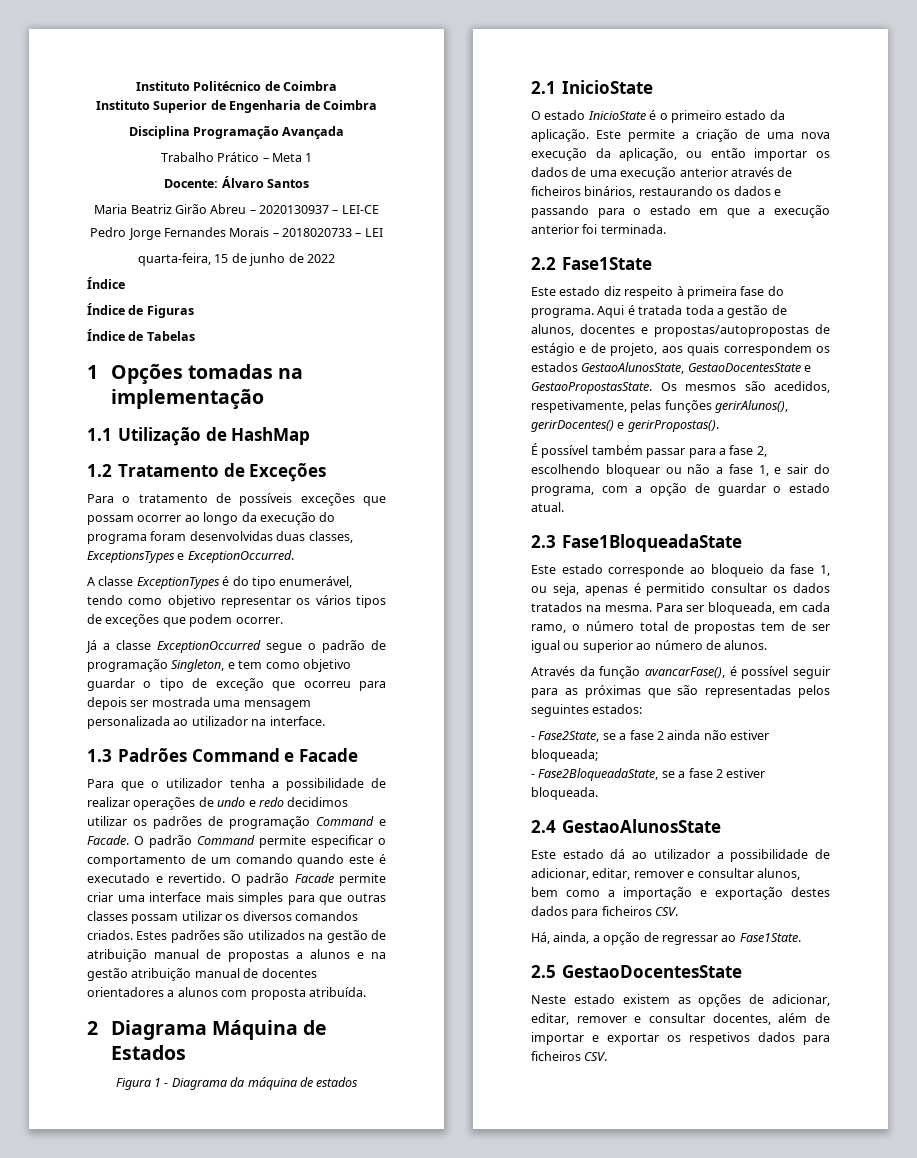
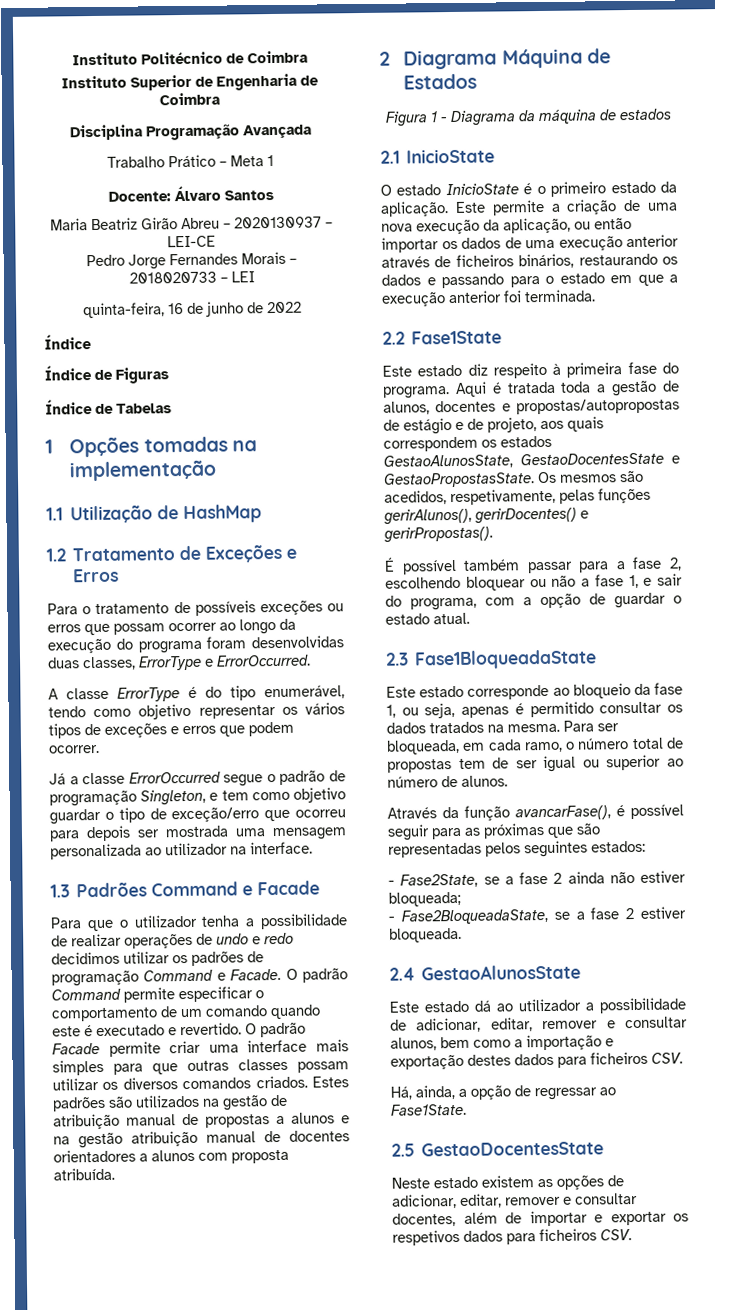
[138,253,229,266] quarta-feira, 15 -> [83,302,184,319] quinta-feira, 16
(327, 472) none -> [286,548,298,559] [73,568,120,583] e Erros
(355, 499) none -> [327,603,344,612] [47,624,81,633] ou erros
[87,550,294,563] ExceptionsTypes e ExceptionOccurred. -> [139,654,311,671] ErrorType e ErrorOccurred.
[136,577,220,589] ExceptionTypes -> [117,687,180,702] ErrorType
(160, 620) none -> [170,725,216,735] e erros
[157,640,261,653] ExceptionOccurred -> [128,771,221,784] ErrorOccurred
[215,678,264,691] exceção -> [171,807,260,823] exceção/erro

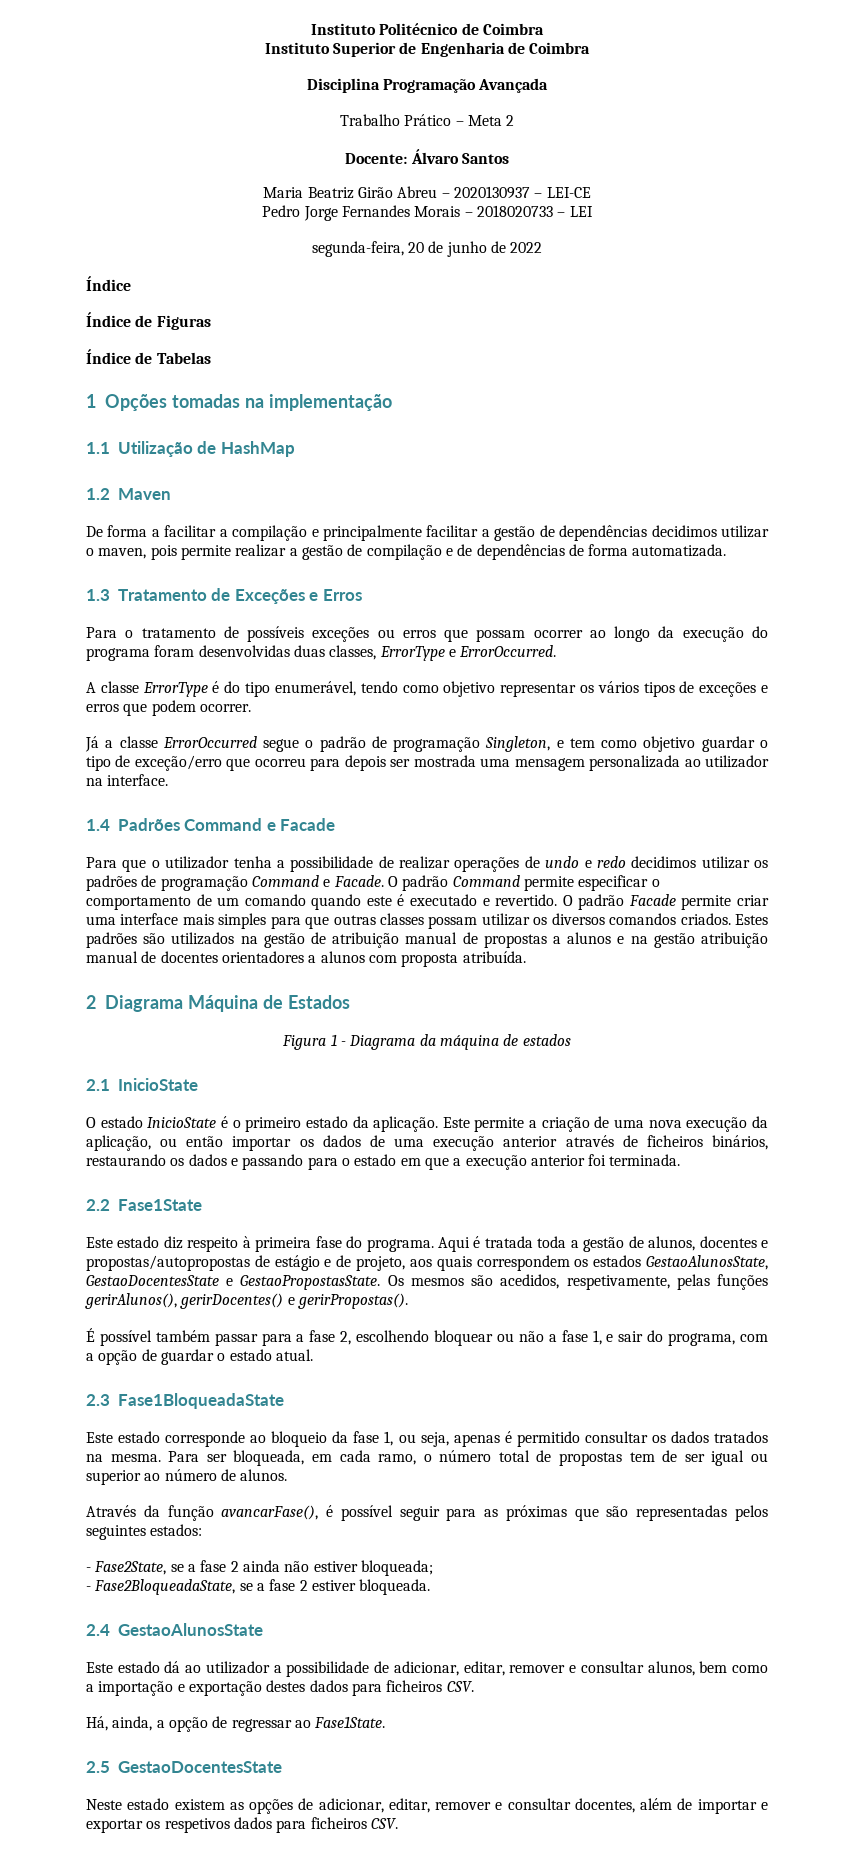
[267,154,274,167] 1 -> [506,115,515,126] 2
[83,302,184,319] quinta-feira, 16 -> [311,241,425,257] segunda-feira, 20
(66, 555) none -> [118,488,171,500] [86,525,769,541] [86,544,727,560] [86,589,110,601] Maven // De forma a facilitar a compilação e principalmente facilitar a gestão de dependências decidimos utilizar o maven, pois permite realizar a gestão de compilação e de dependências de forma automatizada. // 1.3
[50,884,70,898] 1.3 -> [86,819,110,831] 1.4

